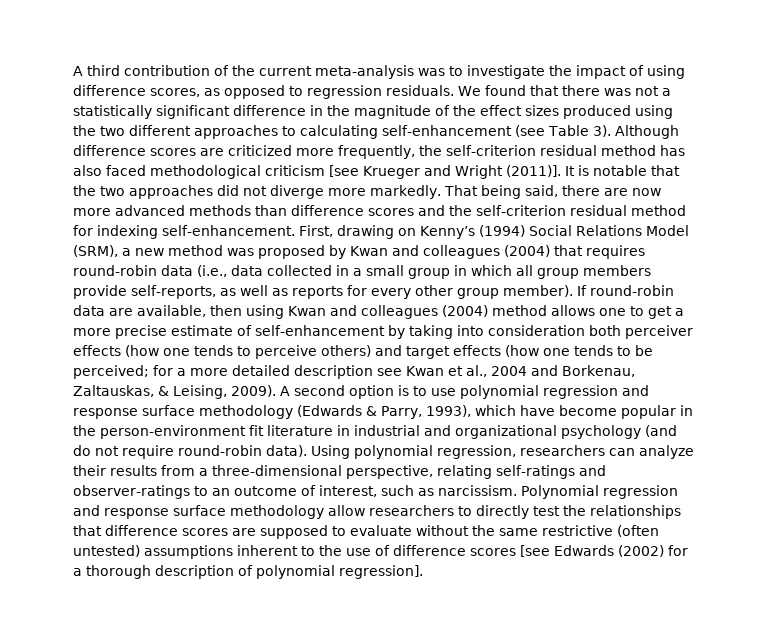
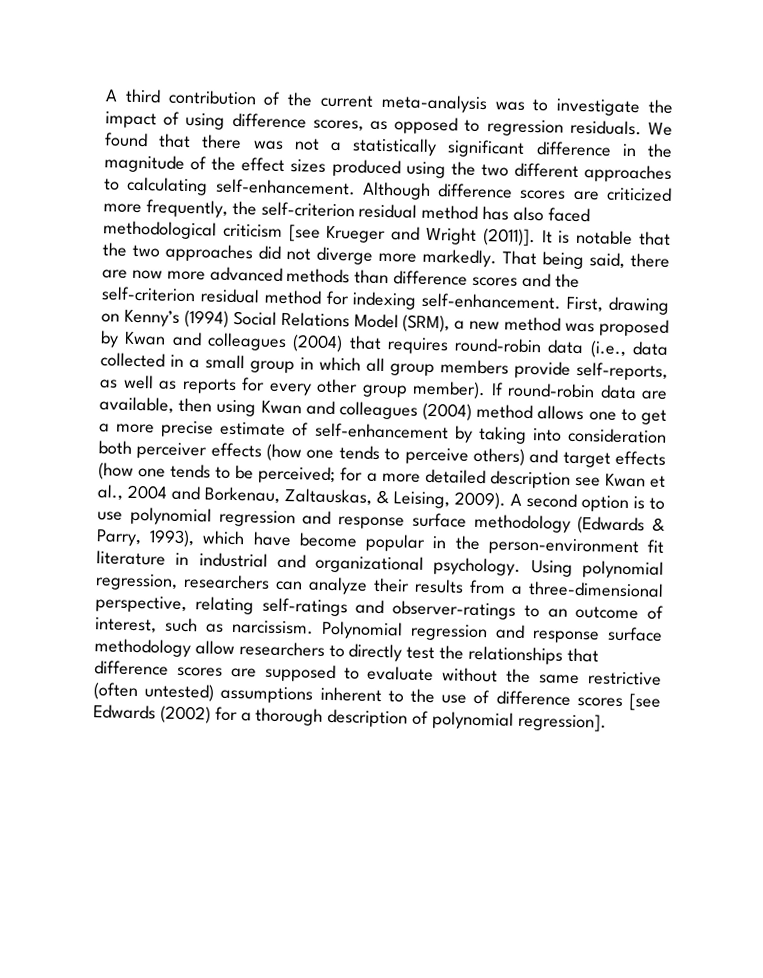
[382,125,611,137] self-enhancement (see Table 3). -> [215,178,356,196] self-enhancement.
[561,425,677,439] [73,445,307,459] psychology (and do not require round-robin data). -> [433,557,522,576] psychology.

